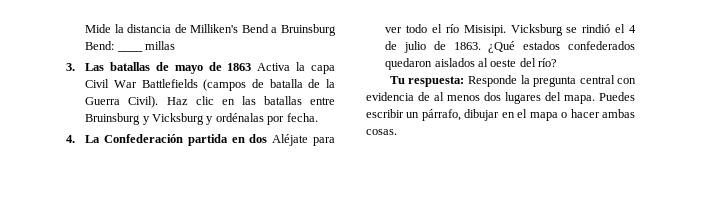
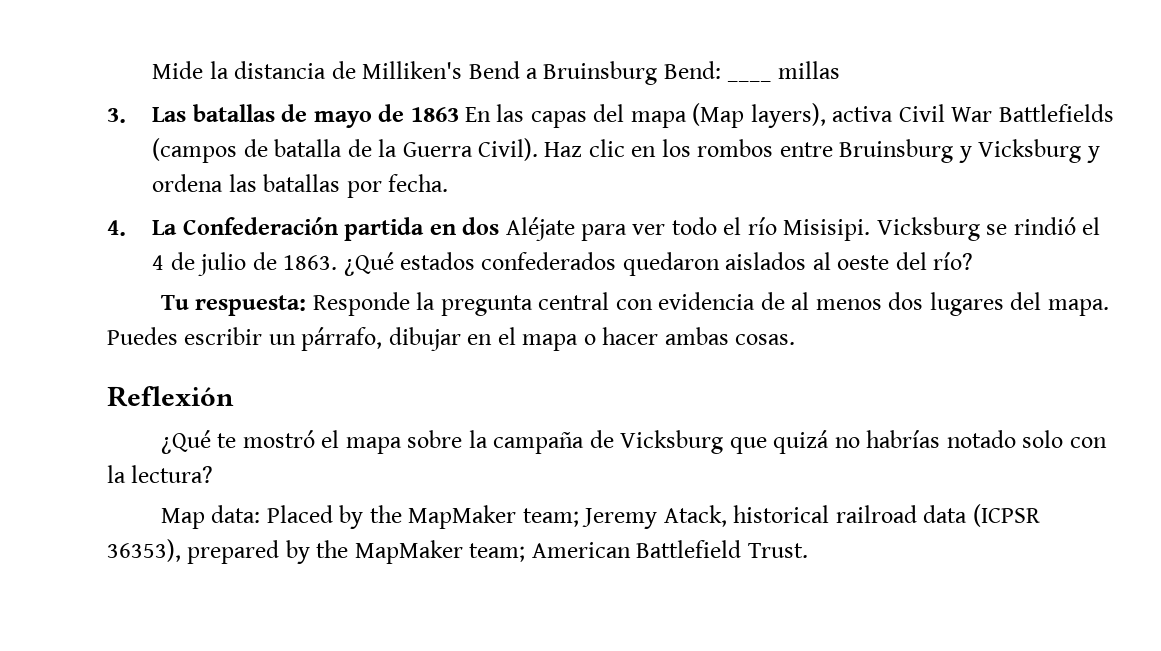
[257,62,335,74] Activa la capa -> [464,103,894,128] En las capas del mapa (Map layers), activa
[241,96,302,105] las batallas -> [661,139,774,157] los rombos
[215,113,264,122] ordénalas -> [152,174,341,192] ordena las batallas
(397, 132) none -> [107,386,234,407] [160,430,1107,454] [107,465,214,483] [160,504,1040,529] [107,539,808,564] // Reflexión // ¿Qué te mostró el mapa sobre la campaña de Vicksburg que quizá no habrías notado solo con la lectura? // Map data: Placed by the MapMaker team; Jeremy Atack, historical railroad data (ICPSR 36353), prepared by the MapMaker team; American Battlefield Trust.

